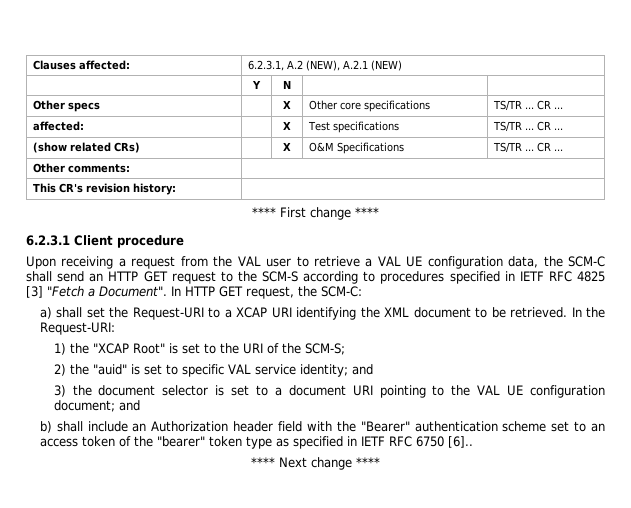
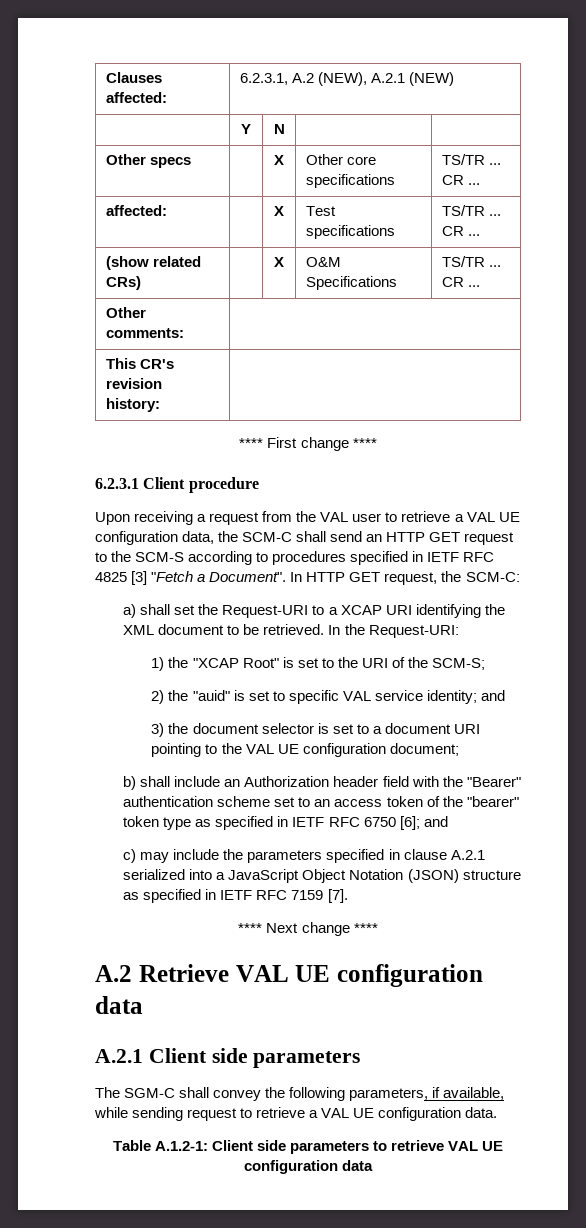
[118,400,140,411] and -> (459, 749) none
[447,436,473,448] [251,457,380,470] [6].. // **** Next change **** -> [399,816,448,830] [123,849,485,863] [123,869,521,883] [123,889,348,903] [238,922,378,936] [95,964,483,987] [95,996,143,1014] [95,1048,361,1068] [95,1087,505,1101] [94,1107,498,1121] [112,1140,504,1154] [243,1160,374,1174] [6]; and // c) may include the parameters specified in clause A.2.1 serialized into a JavaScript Object Notation (JSON) structure as specified in IETF RFC 7159 [7]. // **** Next change **** // A.2 Retrieve VAL UE configuration data // A.2.1 Client side parameters // The SGM-C shall convey the following parameters, if available, while sending request to retrieve a VAL UE configuration data. // Table A.1.2-1: Client side parameters to retrieve VAL UE configuration data

